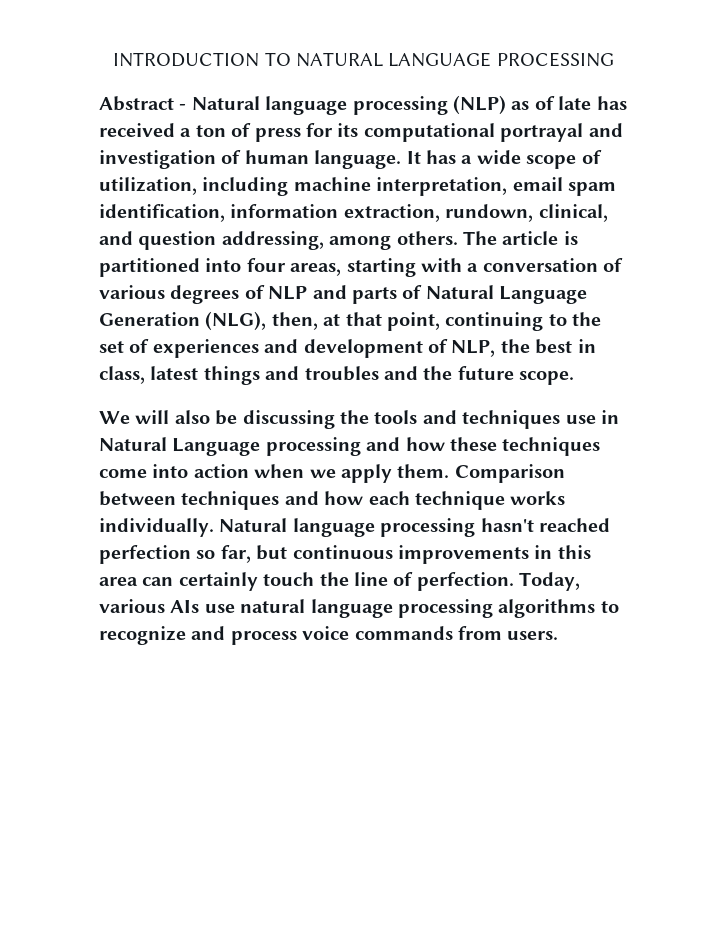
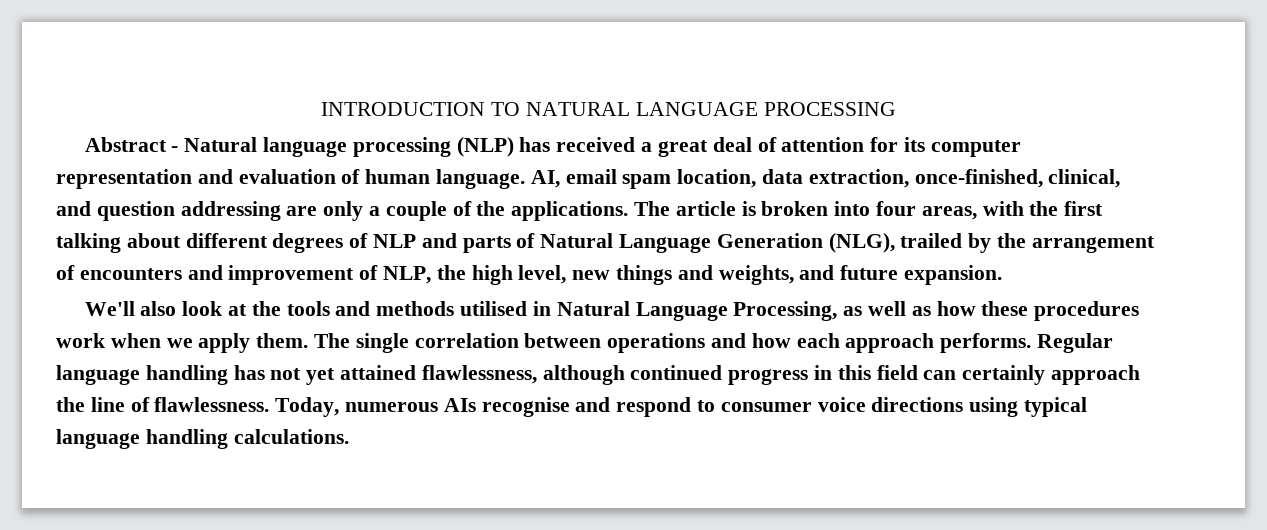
[511,96,627,110] [99,123,623,142] [99,150,602,169] [99,177,616,196] [99,204,608,222] [99,231,458,250] as of late has received a ton of press for its computational portrayal and investigation of human language. It has a wide scope of utilization, including machine interpretation, email spam identification, information extraction, rundown, clinical, and question addressing, among others. -> [519,137,1021,157] [56,169,1121,189] [56,201,629,221] has received a great deal of attention for its computer representation and evaluation of human language. AI, email spam location, data extraction, once-finished, clinical, and question addressing are only a couple of the applications.
[99,258,200,277] partitioned -> [761,201,829,216] broken
[346,258,624,277] [99,285,165,299] starting with a conversation of various -> [982,201,1104,216] [56,233,268,253] with the first talking about different
[271,312,602,331] [99,339,596,358] [99,366,575,385] [99,410,335,429] then, at that point, continuing to the set of experiences and development of NLP, the best in class, latest things and troubles and the future scope. // We will also be discussing -> [900,233,1155,253] [56,265,1003,285] [84,301,248,316] trailed by the arrangement of encounters and improvement of NLP, the high level, new things and weights, and future expansion. // We'll also look at
[462,410,596,429] techniques use -> [376,301,528,316] methods utilised
[265,437,601,456] [99,464,565,483] [99,491,566,510] [99,518,610,537] [99,545,529,564] processing and how these techniques come into action when we apply them. Comparison between techniques and how each technique works individually. Natural language processing hasn't reached perfection so far, but continuous improvements -> [733,301,1140,321] [56,333,1114,353] [56,365,809,385] Processing, as well as how these procedures work when we apply them. The single correlation between operations and how each approach performs. Regular language handling has not yet attained flawlessness, although continued progress
[99,577,138,586] area -> [876,365,918,380] field
[263,572,315,586] touch -> [1051,365,1141,385] approach
[416,572,581,591] [99,599,619,618] [99,626,559,645] perfection. Today, various AIs use natural language processing algorithms to recognize and process voice commands from users. -> [154,397,1088,417] [56,429,349,449] flawlessness. Today, numerous AIs recognise and respond to consumer voice directions using typical language handling calculations.

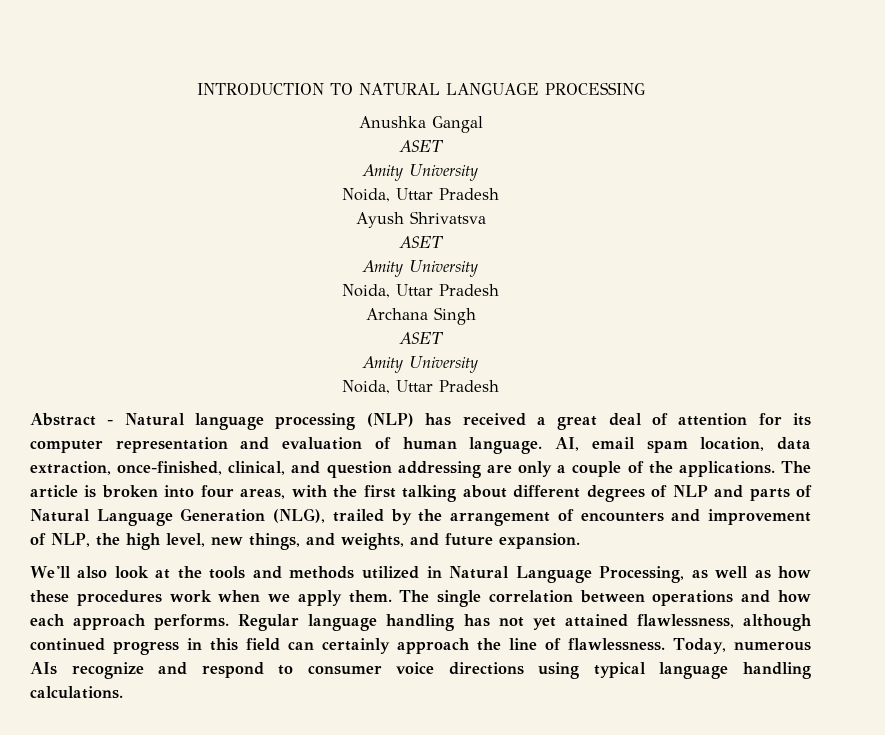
(896, 109) none -> [358,116,483,133] [398,140,444,152] [362,164,478,181] [342,188,499,202] [355,211,486,228] [398,236,444,248] [362,260,478,277] [342,284,499,298] [365,307,476,325] [398,332,444,344] [362,356,478,373] [342,380,499,394] // Anushka Gangal // ASET // Amity University // Noida, Uttar Pradesh // Ayush Shrivatsva // ASET // Amity University // Noida, Uttar Pradesh // Archana Singh // ASET // Amity University // Noida, Uttar Pradesh
[616,265,673,285] things -> [248,533,300,550] things,
[460,301,528,316] utilised -> [361,566,419,579] utilized
[481,397,570,417] recognise -> [71,662,144,679] recognize

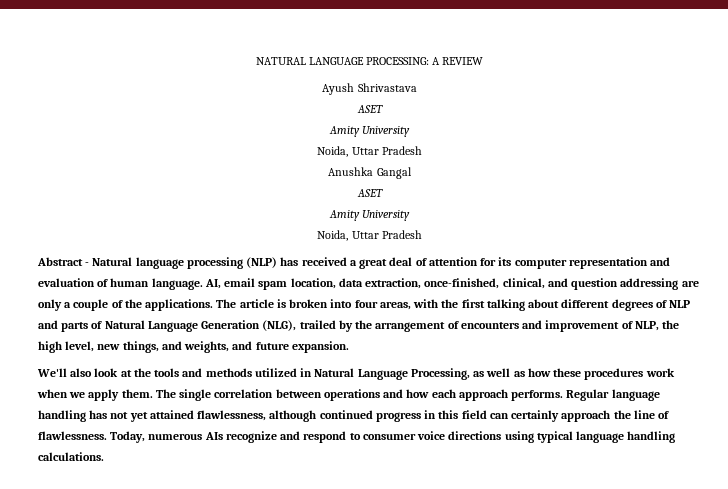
[196,82,645,96] [358,116,483,133] [398,140,444,152] [362,164,478,181] [342,188,499,202] [355,211,486,228] [398,236,444,248] [362,260,478,277] [342,284,499,298] [365,307,476,325] INTRODUCTION TO NATURAL LANGUAGE PROCESSING // Anushka Gangal // ASET // Amity University // Noida, Uttar Pradesh // Ayush Shrivatsva // ASET // Amity University // Noida, Uttar Pradesh // Archana Singh -> [255,57,484,65] [322,83,417,95] [356,105,383,113] [328,126,411,137] [317,146,422,157] [328,167,412,179] NATURAL LANGUAGE PROCESSING: A REVIEW // Ayush Shrivastava // ASET // Amity University // Noida, Uttar Pradesh // Anushka Gangal

